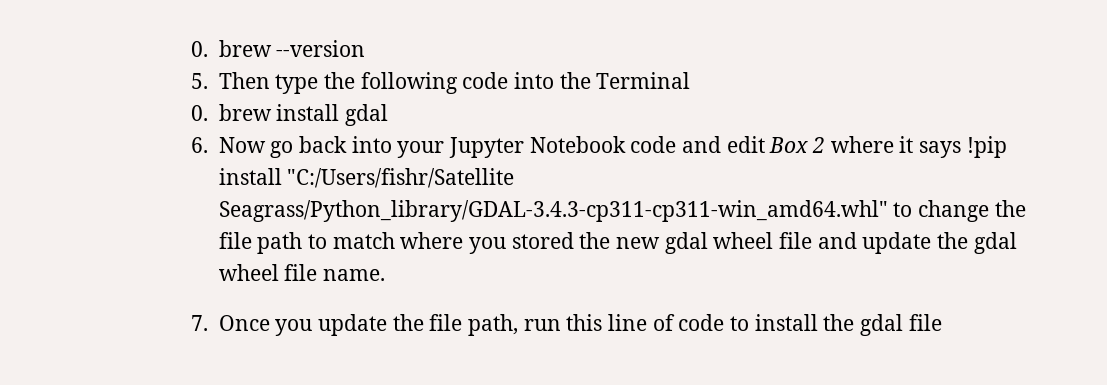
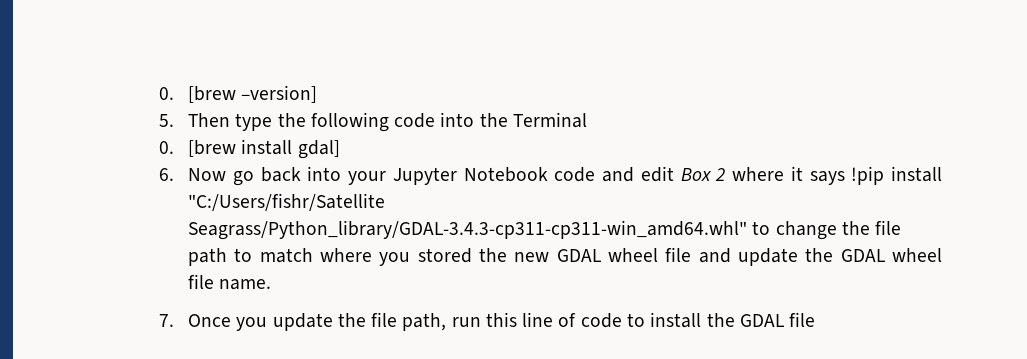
[191,40,366,57] 0. brew --version -> [158,85,318,103] 0. [brew –version]
[218,104,389,126] brew install gdal -> [188,139,340,159] [brew install gdal]
[664,232,708,254] gdal -> [556,249,601,262] GDAL
[973,232,1017,254] gdal -> [840,249,885,262] GDAL
[860,314,904,336] gdal -> [739,314,784,327] GDAL

